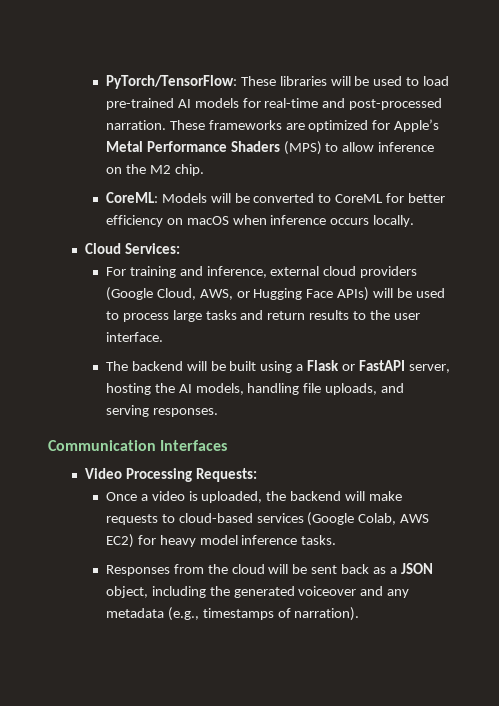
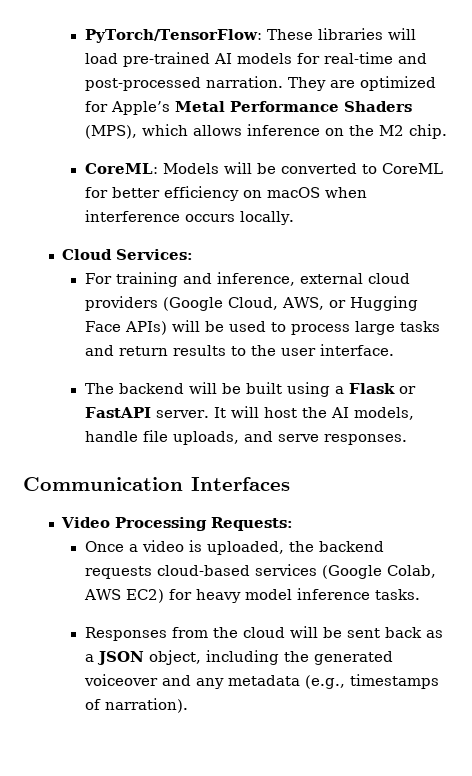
[354,76,420,86] be used to -> (416, 34) none
[169,120,282,130] These frameworks -> [287,77,326,91] They
[283,141,375,155] (MPS) to allow -> [84,124,242,139] (MPS), which allows
[270,215,327,225] inference -> [84,210,180,222] interference
[408,364,450,373] [105,383,151,395] server, hosting -> [155,406,297,418] server. It will host
[247,383,300,395] handling -> [84,431,138,442] handle
[105,405,149,417] serving -> [277,434,319,442] serve
[345,491,403,501] [105,514,175,525] will make requests to -> [84,566,152,579] requests

